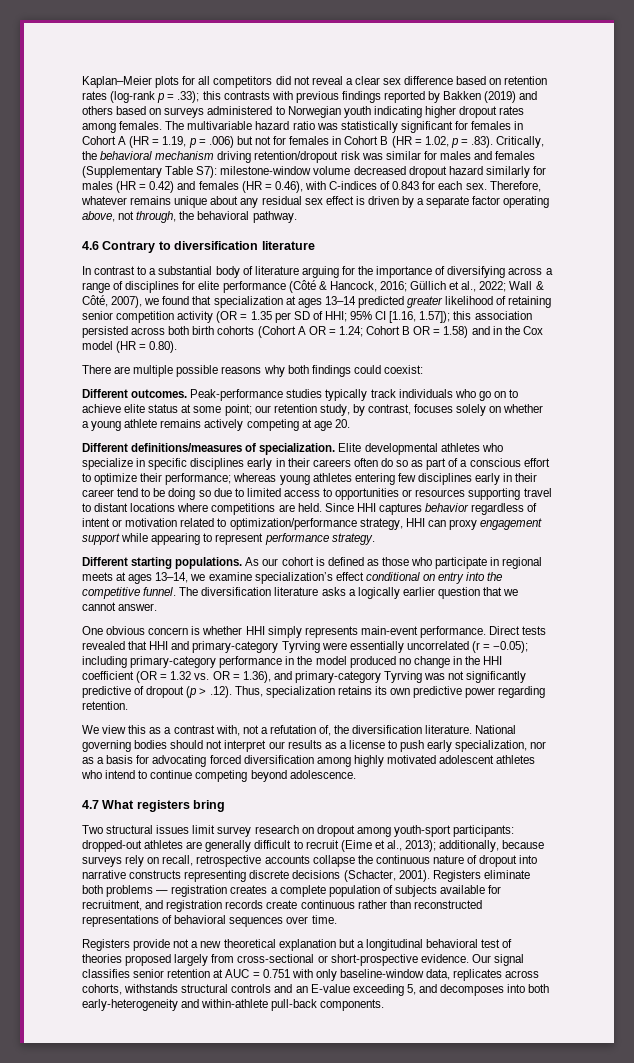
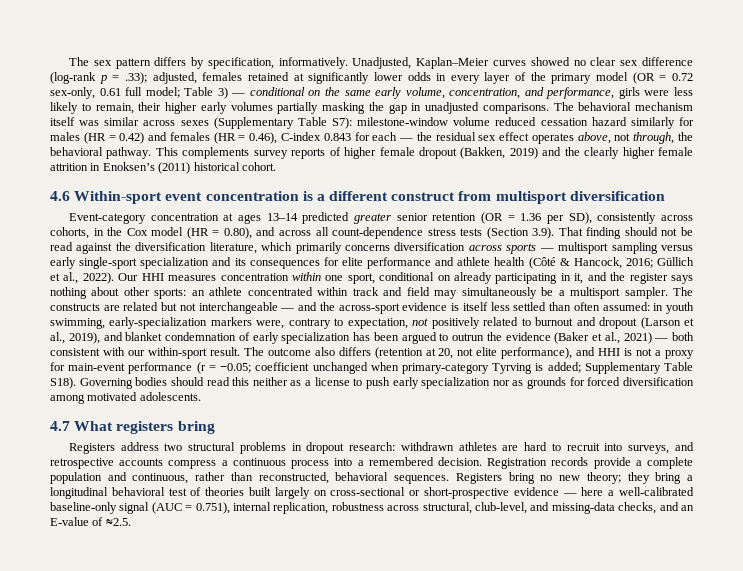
[82,76,548,88] [82,91,538,103] [82,106,525,118] [82,121,524,133] [82,136,545,148] [82,151,536,163] Kaplan–Meier plots for all competitors did not reveal a clear sex difference based on retention rates (log-rank p = .33); this contrasts with previous findings reported by Bakken (2019) and others based on surveys administered to Norwegian youth indicating higher dropout rates among females. The multivariable hazard ratio was statistically significant for females in Cohort A (HR = 1.19, p = .006) but not for females in Cohort B (HR = 1.02, p = .83). Critically, the behavioral mechanism driving retention/dropout risk was similar for males and females -> [68,57,693,69] [50,72,693,84] [50,87,693,99] [50,102,693,114] [50,117,209,126] The sex pattern differs by specification, informatively. Unadjusted, Kaplan–Meier curves showed no clear sex difference (log-rank p = .33); adjusted, females retained at significantly lower odds in every layer of the primary model (OR = 0.72 sex-only, 0.61 full model; Table 3) — conditional on the same early volume, concentration, and performance, girls were less likely to remain, their higher early volumes partially masking the gap in unadjusted comparisons. The behavioral mechanism itself was similar across sexes
[353,166,447,178] decreased dropout -> [495,117,588,126] reduced cessation
[304,181,541,192] [81,196,550,208] with C-indices of 0.843 for each sex. Therefore, whatever remains unique about any residual sex effect is driven by a separate factor operating -> [280,132,574,144] C-index 0.843 for each — the residual sex effect operates
[82,241,315,253] [82,266,553,278] [82,281,286,293] // 4.6 Contrary to diversification literature // In contrast to a substantial body of literature arguing for the importance of diversifying across a range of disciplines for elite performance -> [155,147,693,159] [50,162,276,174] [50,191,665,204] [68,212,693,224] [50,227,693,239] [50,242,694,254] [50,257,526,269] This complements survey reports of higher female dropout (Bakken, 2019) and the clearly higher female attrition in Enoksen’s (2011) historical cohort. // 4.6 Within-sport event concentration is a different construct from multisport diversification // Event-category concentration at ages 13–14 predicted greater senior retention (OR = 1.36 per SD), consistently across cohorts, in the Cox model (HR = 0.80), and across all count-dependence stress tests (Section 3.9). That finding should not be read against the diversification literature, which primarily concerns diversification across sports — multisport sampling versus early single-sport specialization and its consequences for elite performance and athlete health
[479,281,544,292] [82,295,552,308] [82,311,532,323] [82,326,543,338] [82,341,178,353] [82,365,423,377] [82,389,519,401] [82,404,544,416] [82,419,350,431] [82,443,503,455] [82,458,550,470] [82,473,538,485] [82,488,552,500] [82,503,538,515] [82,518,543,530] [82,533,375,545] [82,557,543,569] [82,572,503,584] [82,587,519,599] [82,602,158,611] [82,626,547,638] [82,641,529,653] [82,656,503,668] [82,671,527,683] [82,686,546,698] [82,701,128,710] [82,725,517,736] [82,740,322,752] 2022; Wall & Côté, 2007), we found that specialization at ages 13–14 predicted greater likelihood of retaining senior competition activity (OR = 1.35 per SD of HHI; 95% CI [1.16, 1.57]); this association persisted across both birth cohorts (Cohort A OR = 1.24; Cohort B OR = 1.58) and in the Cox model (HR = 0.80). // There are multiple possible reasons why both findings could coexist: // Different outcomes. Peak-performance studies typically track individuals who go on to achieve elite status at some point; our retention study, by contrast, focuses solely on whether a young athlete remains actively competing at age 20. // Different definitions/measures of specialization. Elite developmental athletes who specialize in specific disciplines early in their careers often do so as part of a conscious effort to optimize their performance; whereas young athletes entering few disciplines early in their career tend to be doing so due to limited access to opportunities or resources supporting travel to distant locations where competitions are held. Since HHI captures behavior regardless of intent or motivation related to optimization/performance strategy, HHI can proxy engagement support while appearing to represent performance strategy. // Different starting populations. As our cohort is defined as those who participate in regional meets at ages 13–14, we examine specialization’s effect conditional on entry into the competitive funnel. The diversification literature asks a logically earlier question that we cannot answer. // One obvious concern is whether HHI simply represents main-event performance. Direct tests revealed that HHI and primary-category Tyrving were essentially uncorrelated (r = −0.05); including primary-category performance in the model produced no change in the HHI coefficient (OR = 1.32 vs. OR = 1.36), and primary-category Tyrving was not significantly predictive of dropout (p > .12). Thus, specialization retains its own predictive power regarding retention. // We view this as a contrast with, not a refutation of, the diversification literature. National governing bodies should not interpret our results -> [82,272,694,284] [50,287,694,299] [50,302,694,314] [50,317,694,329] [50,332,694,344] [50,347,695,359] [50,362,693,374] [50,377,288,389] 2022). Our HHI measures concentration within one sport, conditional on already participating in it, and the register says nothing about other sports: an athlete concentrated within track and field may simultaneously be a multisport sampler. The constructs are related but not interchangeable — and the across-sport evidence is itself less settled than often assumed: in youth swimming, early-specialization markers were, contrary to expectation, not positively related to burnout and dropout (Larson et al., 2019), and blanket condemnation of early specialization has been argued to outrun the evidence (Baker et al., 2021) — both consistent with our within-sport result. The outcome also differs (retention at 20, not elite performance), and HHI is not a proxy for main-event performance (r = −0.05; coefficient unchanged when primary-category Tyrving is added; Supplementary Table S18). Governing bodies should read this neither
[455,740,528,752] specialization, -> [421,377,491,389] specialization
[97,755,536,767] [81,770,356,782] [82,800,226,812] [82,825,515,837] [82,840,545,852] [82,855,538,867] [82,870,530,882] [82,885,502,897] [82,900,482,912] [82,915,337,927] [82,939,355,951] a basis for advocating forced diversification among highly motivated adolescent athletes who intend to continue competing beyond adolescence. // 4.7 What registers bring // Two structural issues limit survey research on dropout among youth-sport participants: dropped-out athletes are generally difficult to recruit (Eime et al., 2013); additionally, because surveys rely on recall, retrospective accounts collapse the continuous nature of dropout into narrative constructs representing discrete decisions (Schacter, 2001). Registers eliminate both problems — registration creates a complete population of subjects available for recruitment, and registration records create continuous rather than reconstructed representations of behavioral sequences over time. // Registers provide not a new theoretical explanation but -> [527,377,695,389] [50,392,201,404] [50,421,215,434] [68,442,695,454] [50,457,693,469] [50,472,682,484] grounds for forced diversification among motivated adolescents. // 4.7 What registers bring // Registers address two structural problems in dropout research: withdrawn athletes are hard to recruit into surveys, and retrospective accounts compress a continuous process into a remembered decision. Registration records provide a complete population and continuous, rather than reconstructed, behavioral sequences. Registers bring no new theory; they bring
[125,954,524,966] [82,969,540,981] [82,984,550,996] [82,999,385,1011] proposed largely from cross-sectional or short-prospective evidence. Our signal classifies senior retention at AUC = 0.751 with only baseline-window data, replicates across cohorts, withstands structural controls and an E-value exceeding 5, and decomposes into both early-heterogeneity and within-athlete pull-back components. -> [249,487,694,499] [50,502,694,514] [50,517,131,526] built largely on cross-sectional or short-prospective evidence — here a well-calibrated baseline-only signal (AUC = 0.751), internal replication, robustness across structural, club-level, and missing-data checks, and an E-value of ≈2.5.

